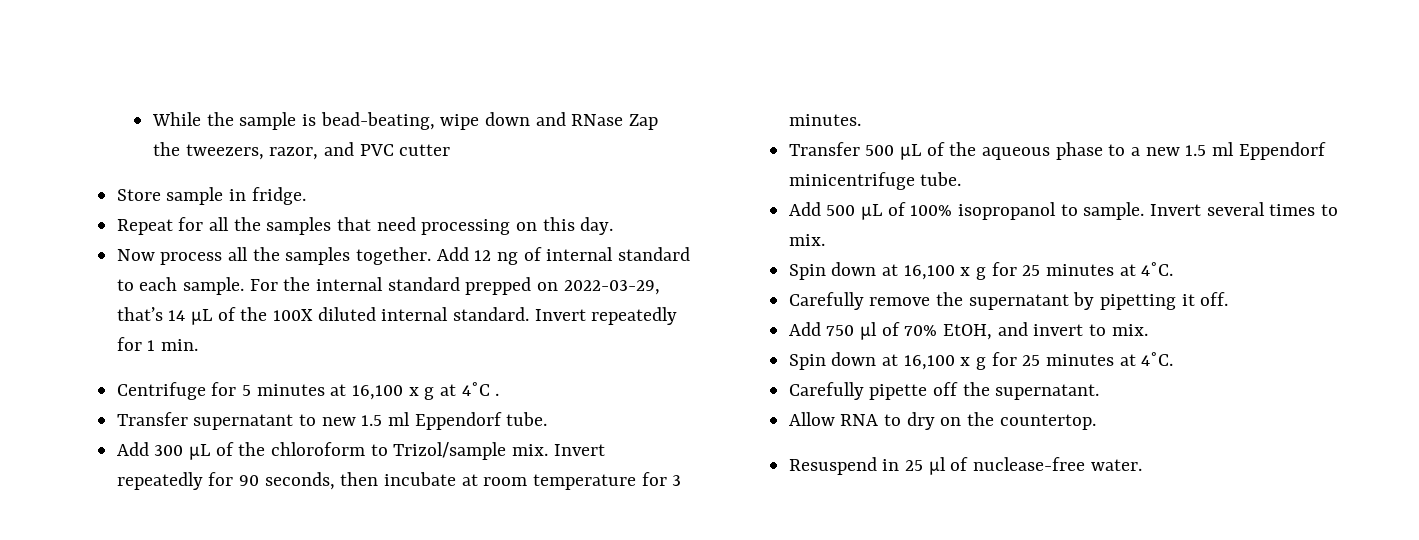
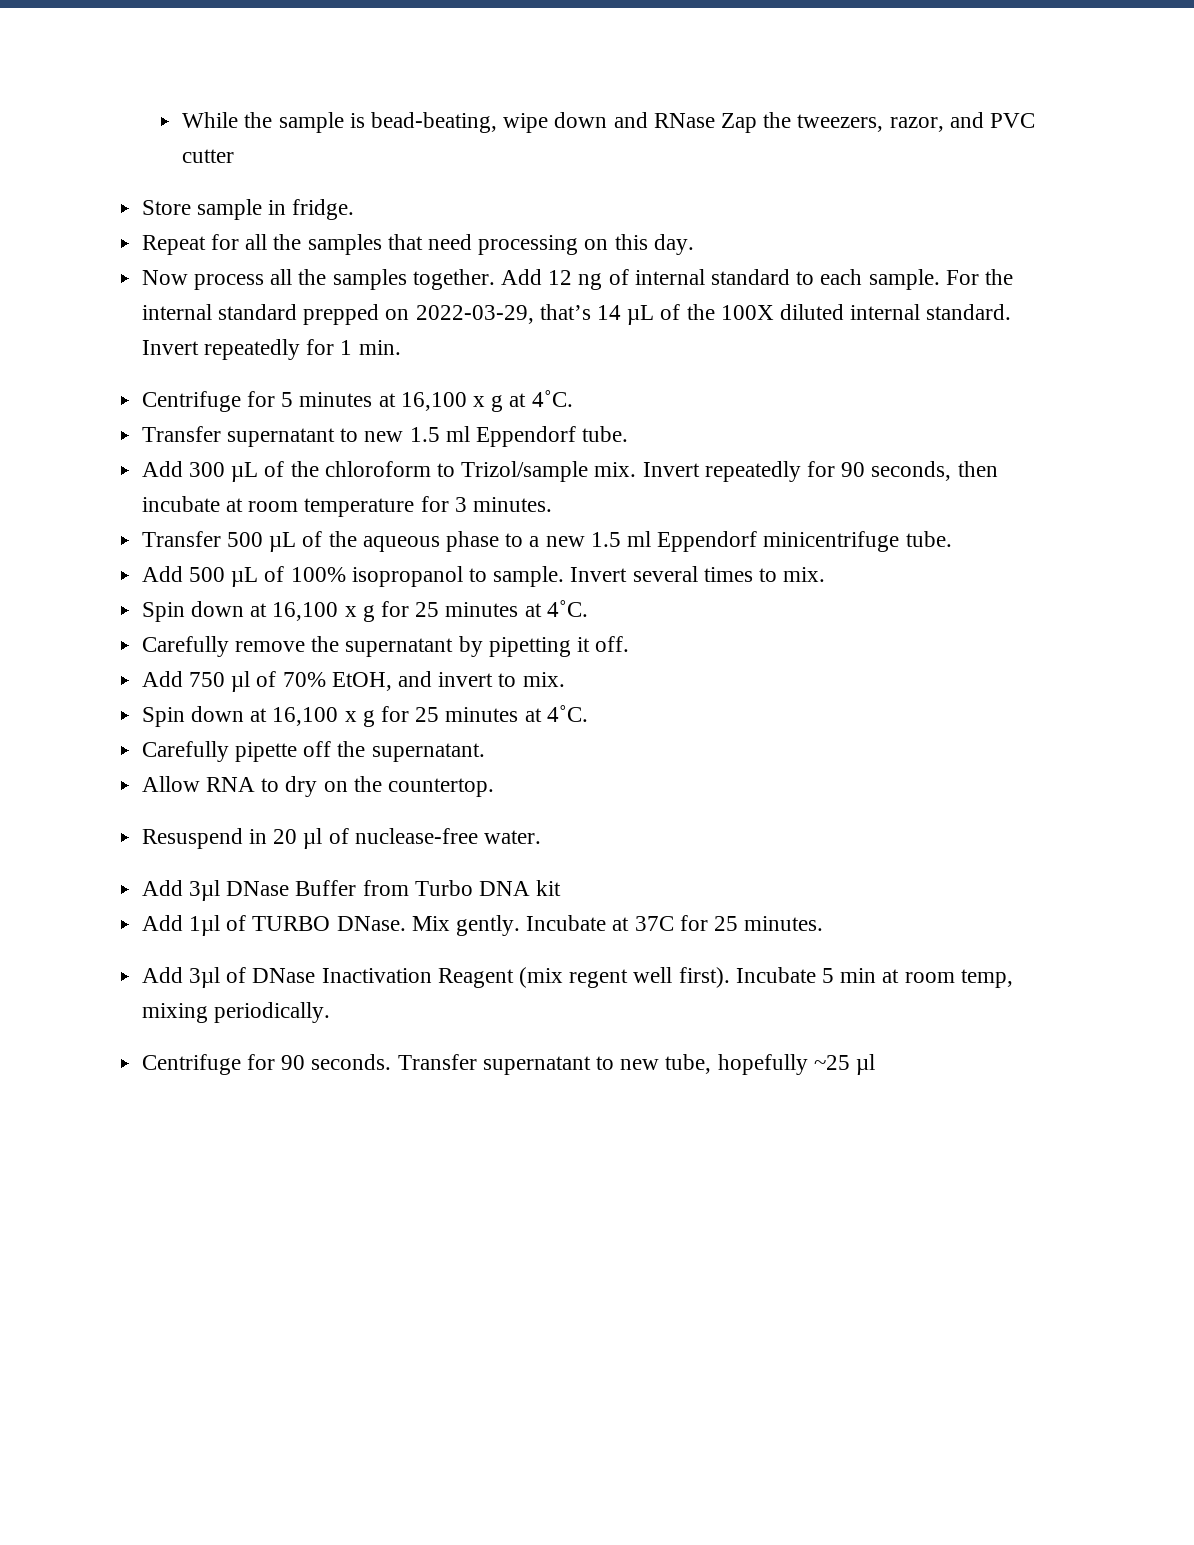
[461,382,500,396] 4˚C . -> [531,390,573,407] 4˚C.
[904,460,923,471] 25 -> [273,829,298,844] 20
(1142, 465) none -> [141,880,562,901] [141,915,824,936] [141,967,1013,988] [141,1002,330,1023] [141,1054,876,1075] // Add 3µl DNase Buffer from Turbo DNA kit // Add 1µl of TURBO DNase. Mix gently. Incubate at 37C for 25 minutes. // Add 3µl of DNase Inactivation Reagent (mix regent well first). Incubate 5 min at room temp, mixing periodically. // Centrifuge for 90 seconds. Transfer supernatant to new tube, hopefully ~25 µl

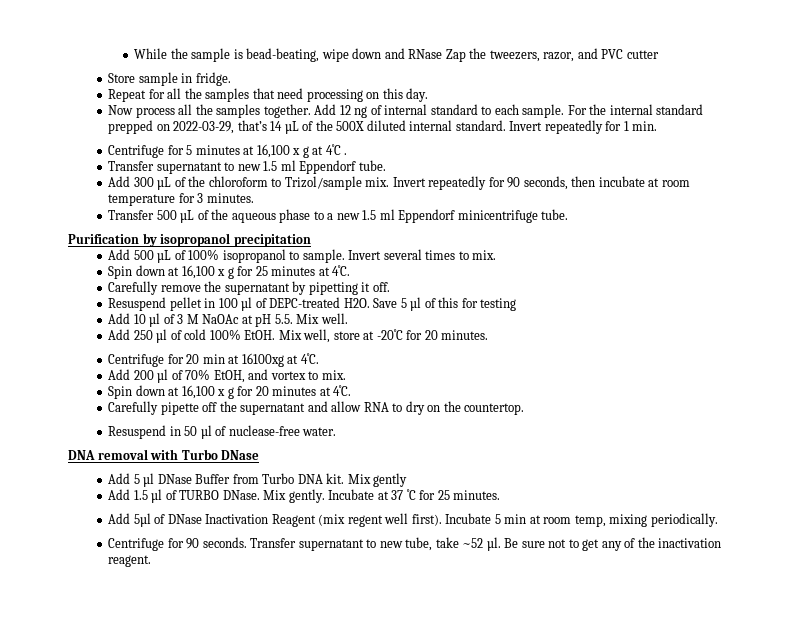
[720,305,774,320] 100X -> [336,121,365,131] 500X
[531,390,573,407] 4˚C. -> [325,144,348,155] 4˚C .
(952, 539) none -> [68,233,311,247] // Purification by isopropanol precipitation
[141,671,225,687] Add 750 -> [108,297,517,311] [108,313,348,327] [108,329,489,343] [108,353,319,367] [108,369,154,380] Resuspend pellet in 100 µl of DEPC-treated H2O. Save 5 µl of this for testing // Add 10 µl of 3 M NaOAc at pH 5.5. Mix well. // Add 250 µl of cold 100% EtOH. Mix well, store at -20˚C for 20 minutes. // Centrifuge for 20 min at 16100xg at 4˚C. // Add 200
[438,672,565,687] [141,706,440,727] invert to mix. // Spin down at 16,100 x g for 25 -> [270,370,346,380] [108,385,269,399] vortex to mix. // Spin down at 16,100 x g for 20
[371,743,485,762] [141,776,200,792] supernatant. // Allow -> [240,401,362,415] supernatant and allow
[273,829,298,844] 20 -> [184,426,198,436] 50
[141,880,220,901] // Add 3µl -> [68,449,260,460] [108,473,155,487] // DNA removal with Turbo DNase // Add 5 µl
[536,880,562,896] [141,915,220,936] kit // Add 1µl -> [326,473,408,487] [108,489,163,503] kit. Mix gently // Add 1.5 µl
[634,916,674,931] 37C -> [391,489,416,500] 37 ˚C
[188,967,220,988] 3µl -> [133,513,151,527] 5µl
[717,1054,876,1075] hopefully ~25 µl -> [435,537,722,551] [108,555,152,567] take ~52 µl. Be sure not to get any of the inactivation reagent.

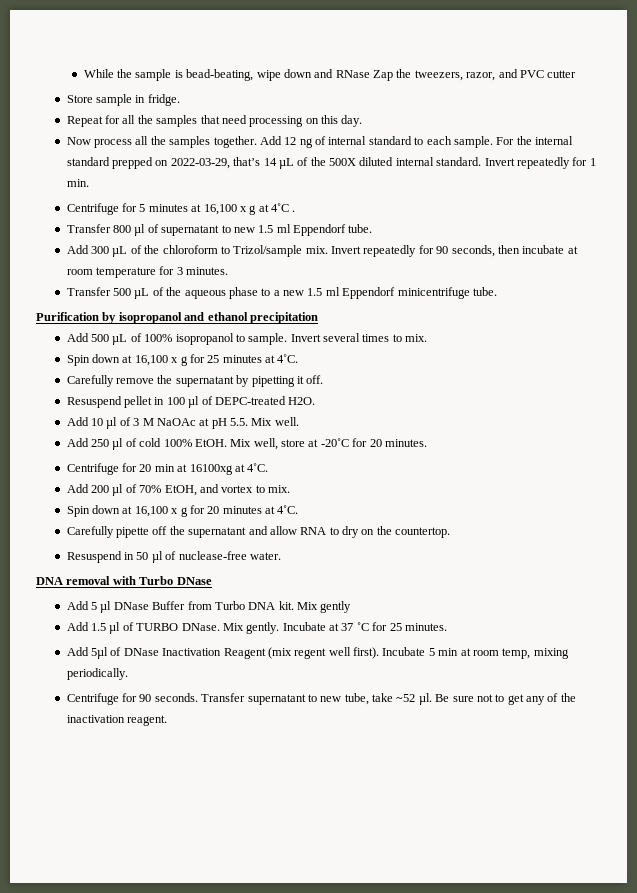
(155, 166) none -> [113,224,159,236] 800 µl of
(231, 240) none -> [184,312,248,321] and ethanol
[373,297,517,311] Save 5 µl of this for testing -> (316, 401) none

